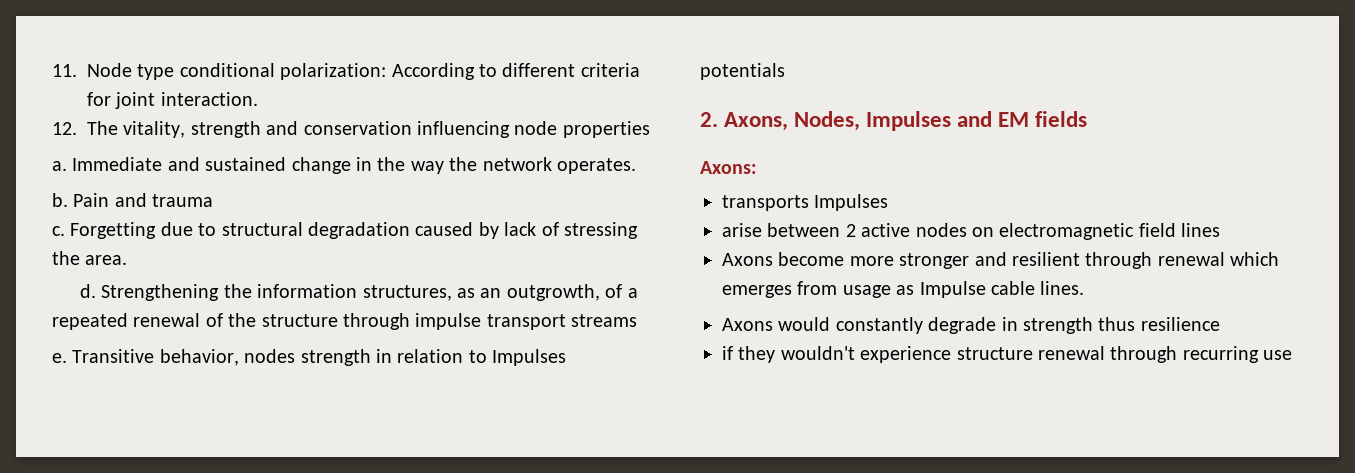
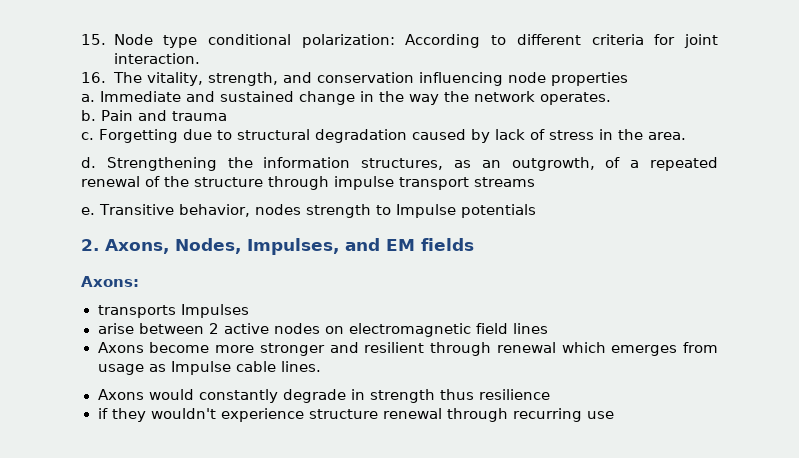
[52,64,77,77] 11. -> [81,34,106,45] 15.
[52,122,77,135] 12. -> [81,72,106,83] 16.
[190,121,261,138] strength -> [207,72,278,86] strength,
[563,222,638,239] stressing -> [549,129,613,140] stress in
[376,349,567,366] in relation to Impulses -> [375,204,456,218] to Impulse
[866,111,952,131] Impulses -> [247,238,339,255] Impulses,

